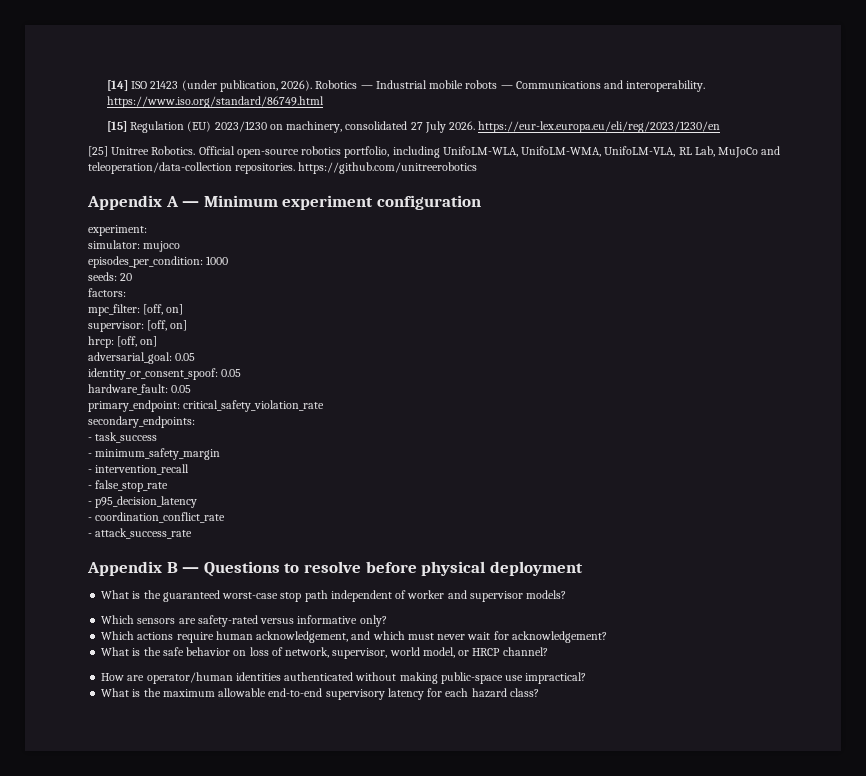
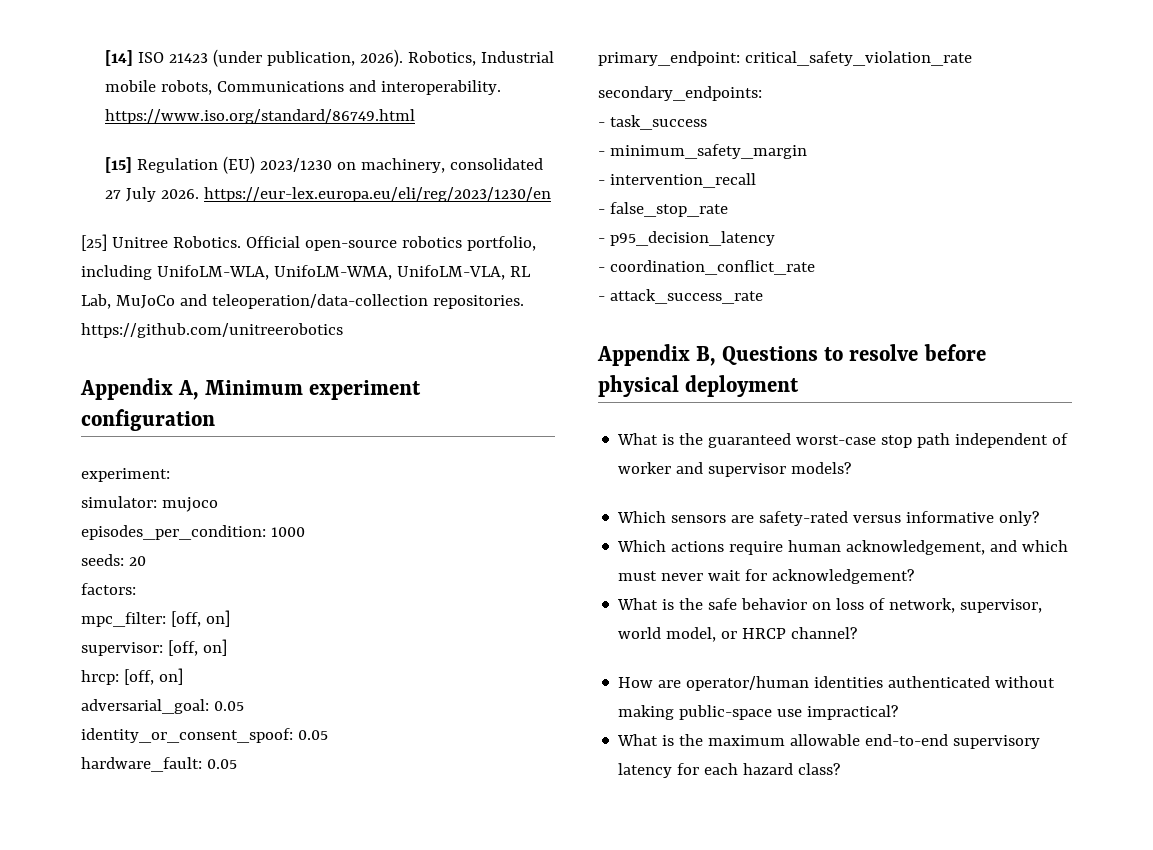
[315,80,513,89] Robotics — Industrial mobile robots — -> [407,51,554,66] [105,80,213,95] Robotics, Industrial mobile robots,
[165,196,200,207] A — -> [178,380,199,400] A,
[166,562,200,573] B — -> [696,346,716,366] B,

